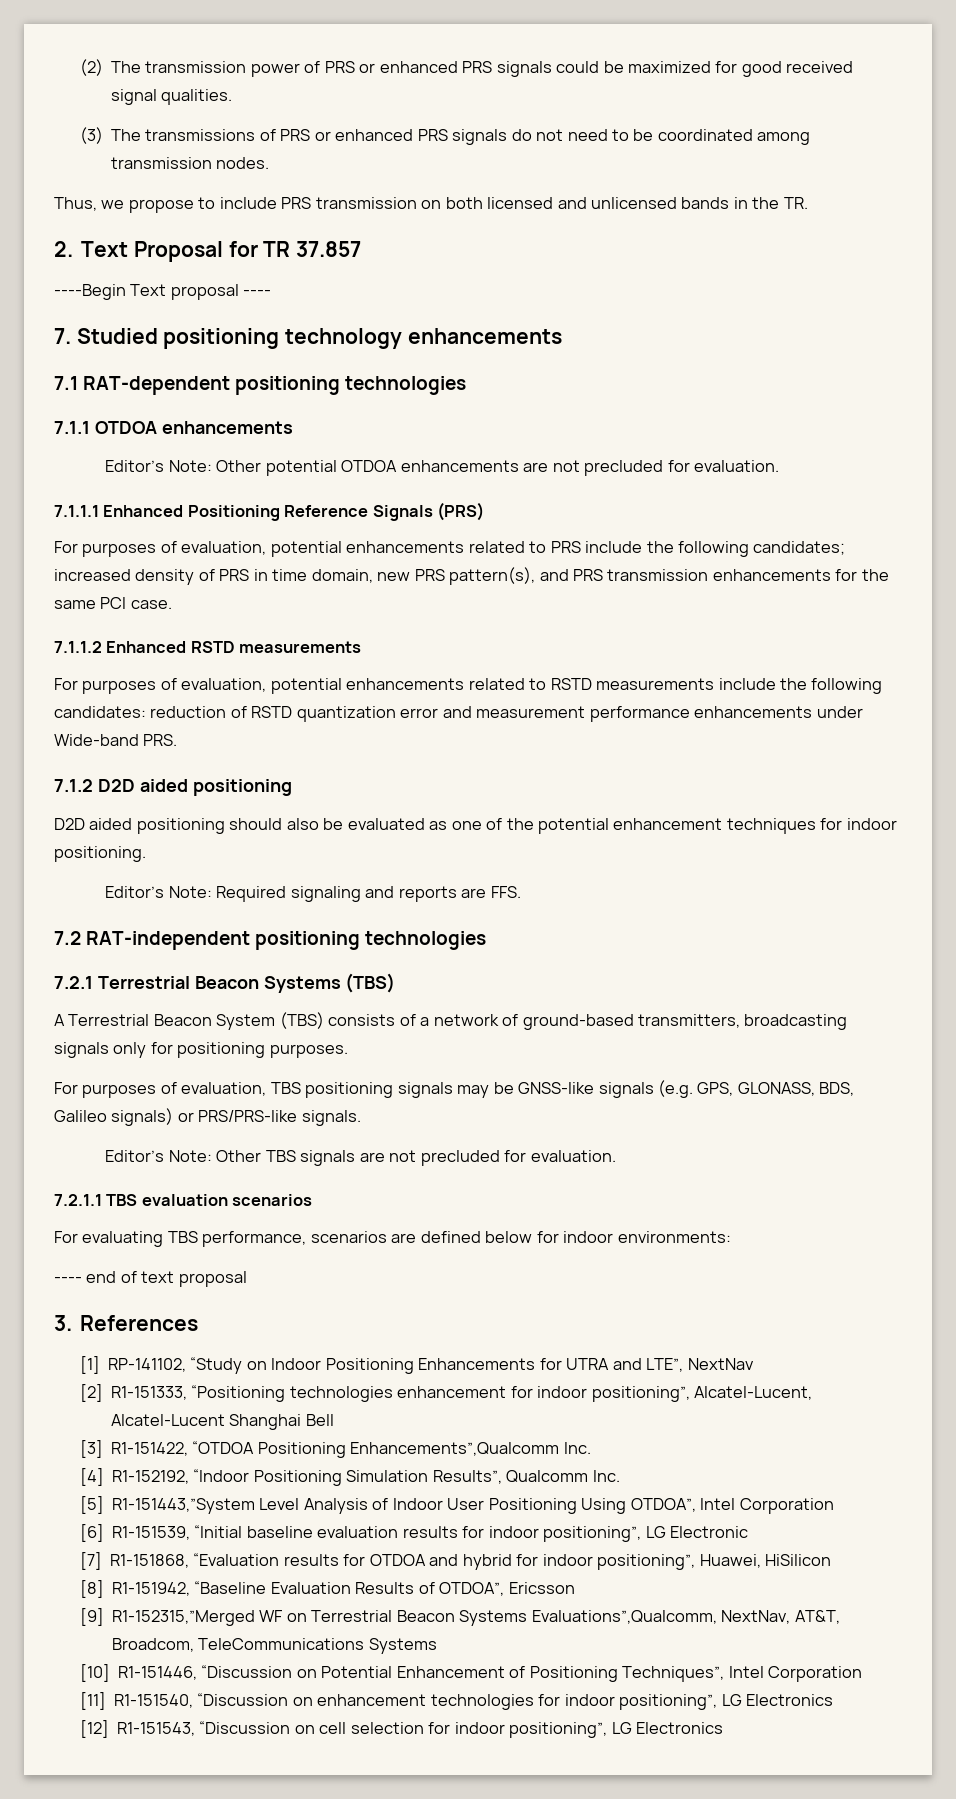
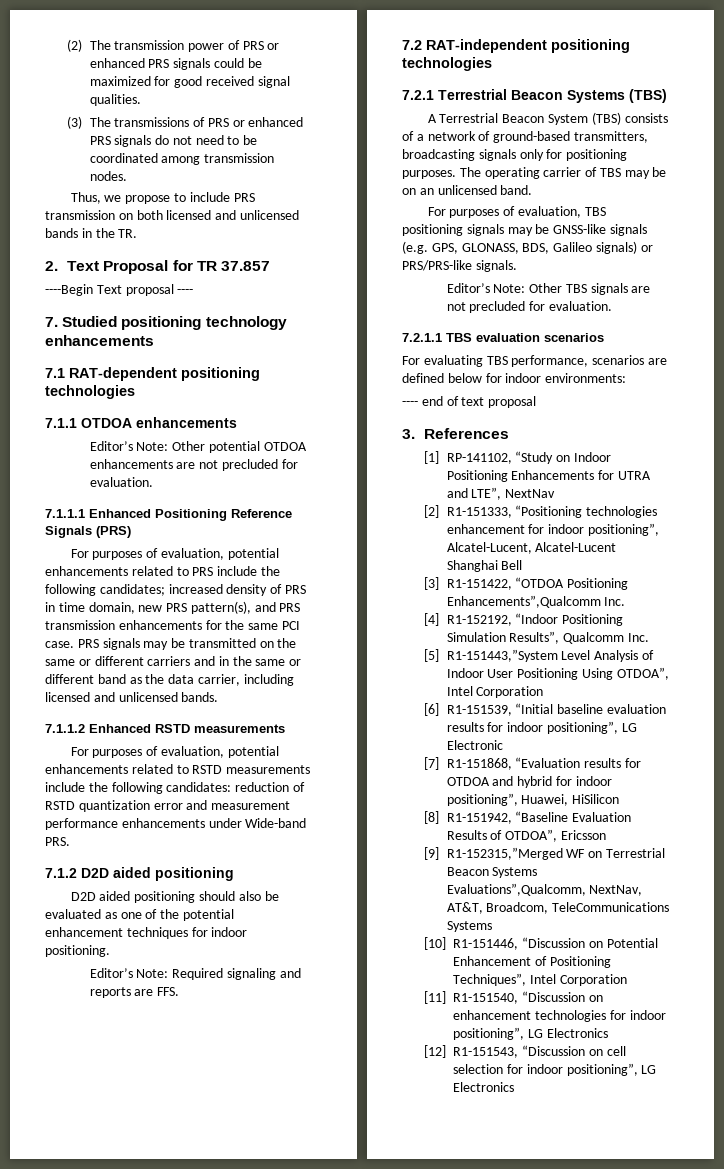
(172, 604) none -> [77,638,297,650] [45,656,302,666] [45,674,294,686] [45,692,219,702] PRS signals may be transmitted on the same or different carriers and in the same or different band as the data carrier, including licensed and unlicensed bands.
(348, 1051) none -> [459,167,667,179] [402,185,533,195] The operating carrier of TBS may be on an unlicensed band.

